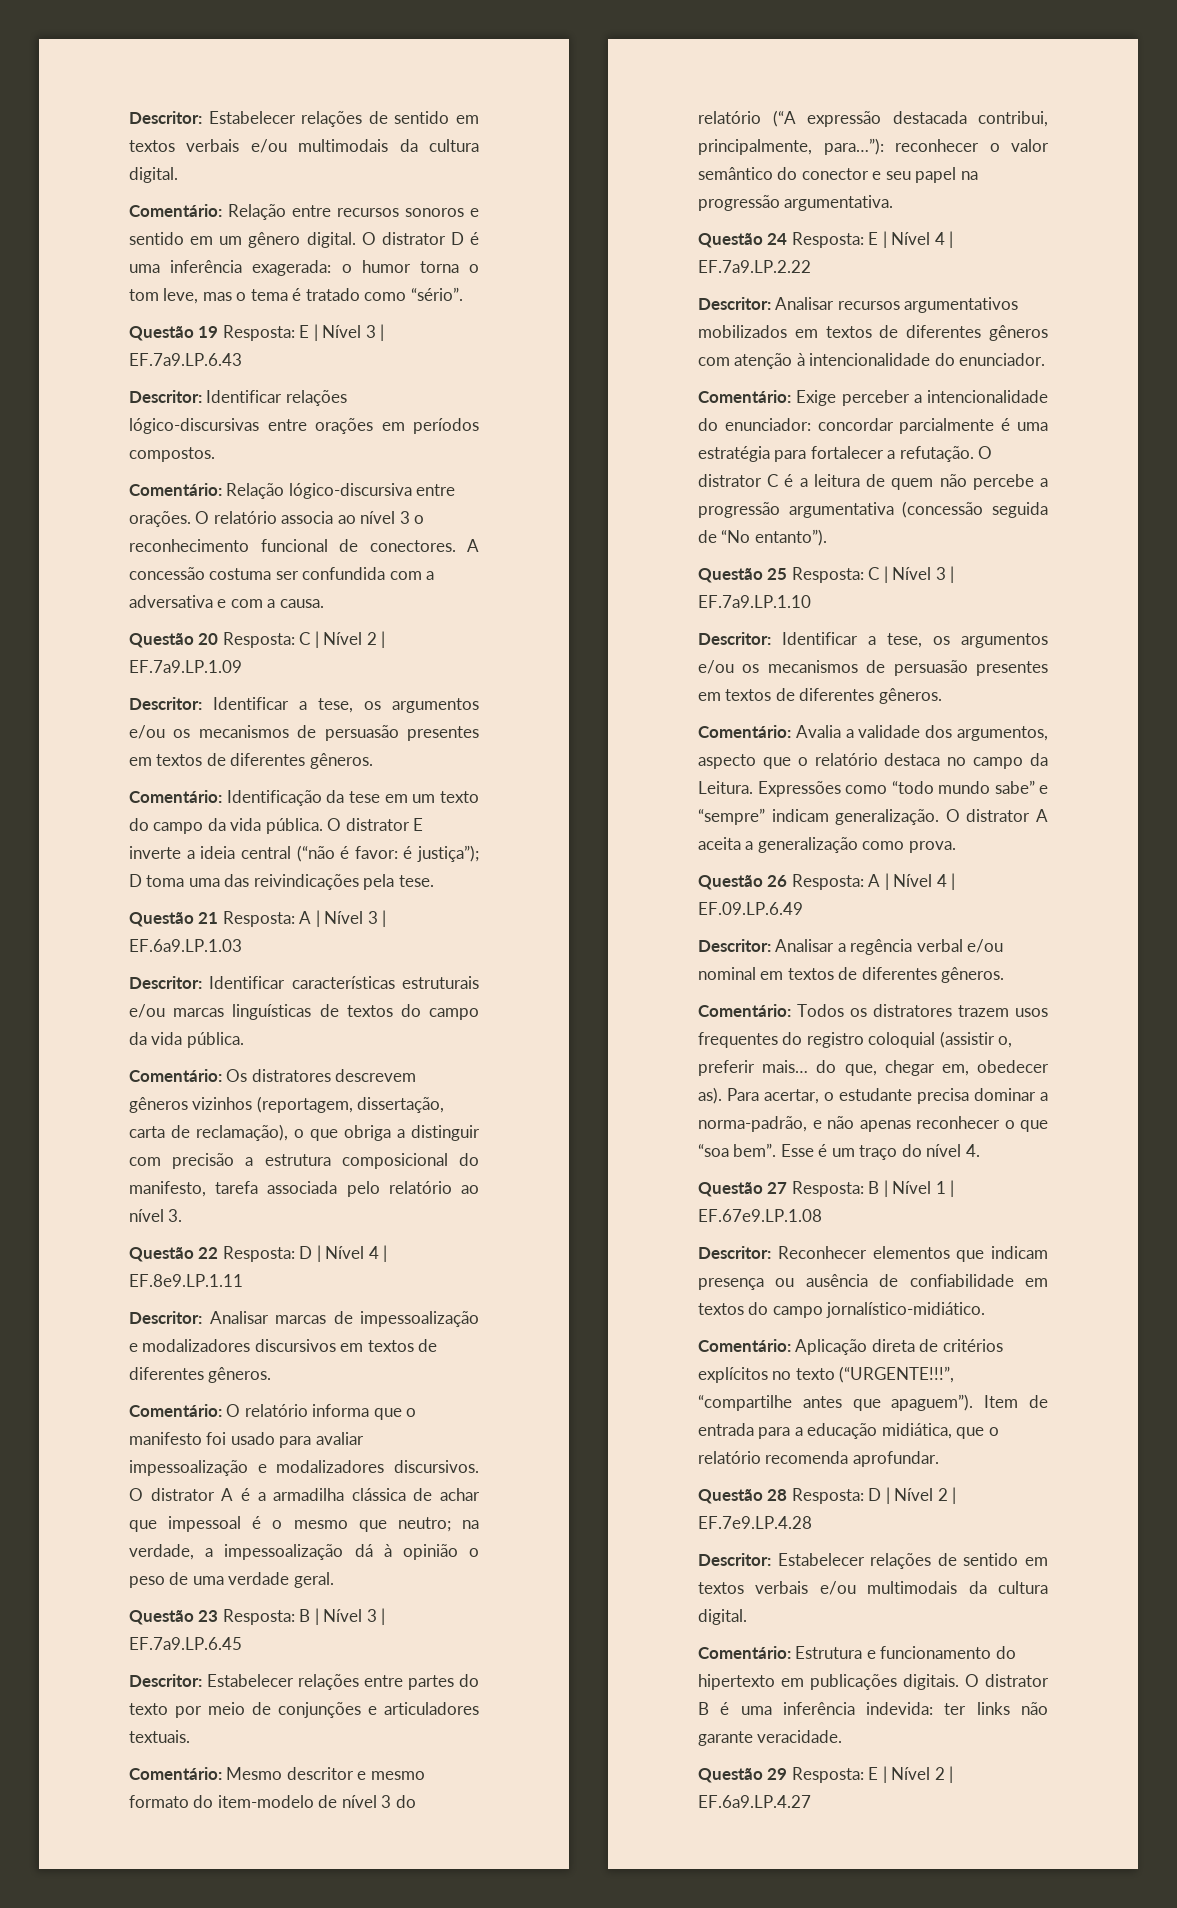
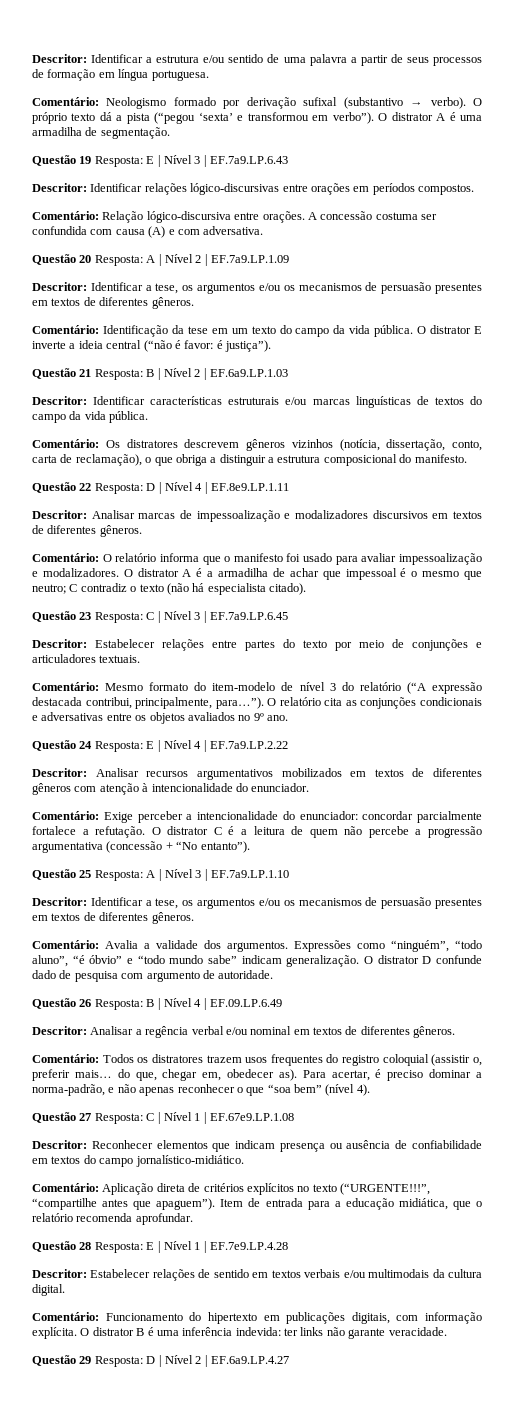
[129,111,480,127] [129,139,479,153] [129,167,178,183] [129,204,479,220] [129,232,479,248] [129,260,479,276] [129,287,463,304] Descritor: Estabelecer relações de sentido em textos verbais e/ou multimodais da cultura digital. // Comentário: Relação entre recursos sonoros e sentido em um gênero digital. O distrator D é uma inferência exagerada: o humor torna o tom leve, mas o tema é tratado como “sério”. -> [32,54,483,66] [32,69,209,81] [32,97,483,109] [32,112,482,124] [32,127,170,139] Descritor: Identificar a estrutura e/ou sentido de uma palavra a partir de seus processos de formação em língua portuguesa. // Comentário: Neologismo formado por derivação sufixal (substantivo → verbo). O próprio texto dá a pista (“pegou ‘sexta’ e transformou em verbo”). O distrator A é uma armadilha de segmentação.
[195,511,425,524] [129,539,456,552] O relatório associa ao nível 3 o reconhecimento funcional de conectores. -> (305, 217) none
[426,571,435,580] [129,595,324,608] a adversativa e com a causa. -> [115,226,264,238] causa (A) e com adversativa.
[299,632,311,645] C -> [146,255,156,263] A
[417,845,479,862] [129,874,434,890] justiça”); D toma uma das reivindicações pela tese. -> [225,340,271,352] justiça”).
[299,910,378,927] A | Nível 3 -> [146,368,201,380] B | Nível 2
[256,1096,445,1113] (reportagem, dissertação, -> [339,439,482,451] (notícia, dissertação, conto,
[129,1153,235,1169] com precisão -> (266, 460) none
[129,1181,479,1197] [129,1209,183,1222] manifesto, tarefa associada pelo relatório ao nível 3. -> [414,454,467,463] manifesto.
[276,1460,479,1473] modalizadores discursivos. -> [42,568,119,577] modalizadores.
[351,1488,406,1501] clássica -> (269, 572) none
[462,1520,479,1529] [129,1544,479,1560] [129,1572,334,1588] na verdade, a impessoalização dá à opinião o peso de uma verdade geral. -> [69,583,306,595] C contradiz o texto (não há especialista citado).
[299,1609,311,1622] B -> [146,612,155,620] C
[286,1767,425,1780] descritor e mesmo -> (144, 687) none
[823,138,1049,155] [698,167,978,183] [698,195,894,211] para…”): reconhecer o valor semântico do conector e seu papel na progressão argumentativa. -> [215,697,482,709] [32,712,288,724] para…”). O relatório cita as conjunções condicionais e adversativas entre os objetos avaliados no 9º ano.
[1001,418,1048,431] [698,446,884,462] é uma estratégia para fortalecer -> [32,826,76,835] fortalece
[992,502,1048,518] [698,530,717,543] seguida de -> [165,842,173,850] +
[868,567,880,580] C -> [146,870,156,878] A
[957,726,1048,741] [698,753,1048,769] [698,781,887,797] argumentos, aspecto que o relatório destaca no campo da Leitura. Expressões como -> [227,940,482,952] [32,955,133,967] argumentos. Expressões como “ninguém”, “todo aluno”, “é óbvio” e
[1039,785,1048,794] [698,808,765,825] e “sempre” -> (237, 959) none
[1036,809,1048,822] [698,837,956,853] A aceita a generalização como prova. -> [422,955,483,964] [32,970,274,982] D confunde dado de pesquisa com argumento de autoridade.
[868,874,881,887] A -> [146,999,155,1007] B
[824,1088,969,1104] o estudante precisa -> [375,1069,424,1081] é preciso
[733,1143,980,1160] bem”. Esse é um traço do nível 4. -> [294,1084,370,1096] bem” (nível 4).
[868,1181,880,1194] B -> [146,1113,155,1121] C
[868,1487,948,1504] D | Nível 2 -> [146,1241,201,1253] E | Nível 1
[795,1646,992,1659] Estrutura e funcionamento -> [105,1313,183,1321] Funcionamento
[903,1674,959,1690] digitais. -> [351,1312,482,1324] [32,1327,77,1339] digitais, com informação explícita.
[868,1767,879,1780] E -> [146,1356,156,1364] D

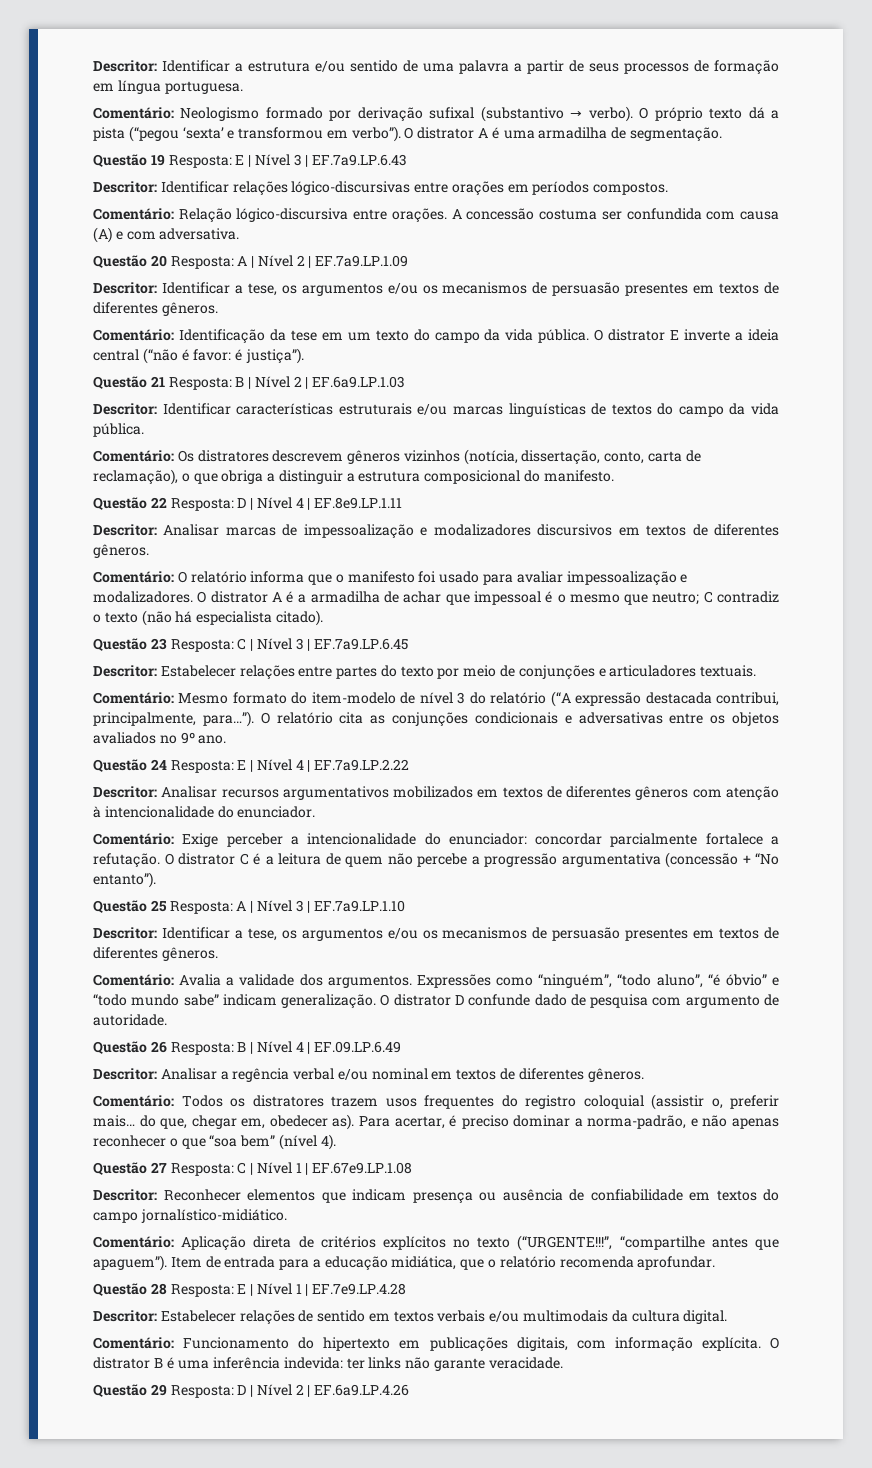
[211,1356,289,1364] EF.6a9.LP.4.27 -> [314,1384,410,1396] EF.6a9.LP.4.26

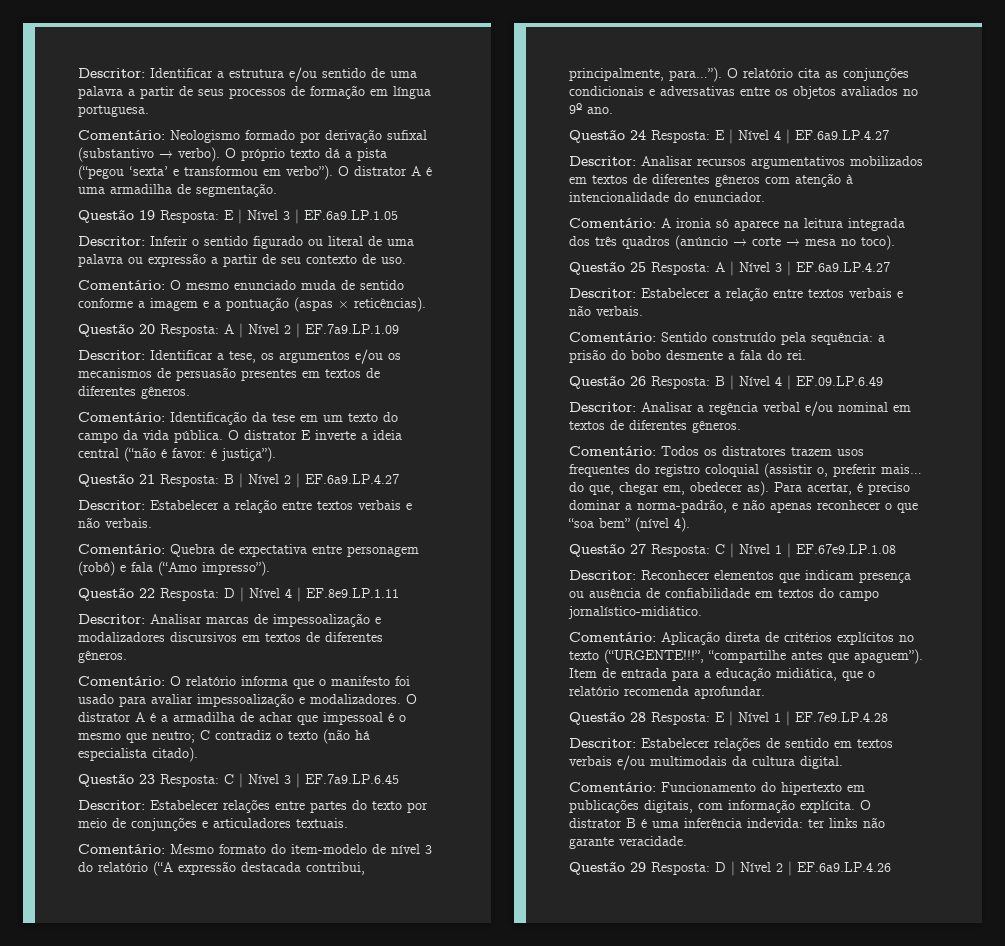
[312,154,408,166] [93,181,669,196] [93,208,780,223] [93,227,240,243] EF.7a9.LP.6.43 // Descritor: Identificar relações lógico-discursivas entre orações em períodos compostos. // Comentário: Relação lógico-discursiva entre orações. A concessão costuma ser confundida com causa (A) e com adversativa. -> [304,210,398,220] [78,236,414,249] [78,253,406,267] [78,280,404,290] [78,297,426,312] EF.6a9.LP.1.05 // Descritor: Inferir o sentido figurado ou literal de uma palavra ou expressão a partir de seu contexto de uso. // Comentário: O mesmo enunciado muda de sentido conforme a imagem e a pontuação (aspas × reticências).
[312,376,406,388] [93,403,780,417] [93,423,144,437] [93,449,701,465] [93,469,614,485] EF.6a9.LP.1.03 // Descritor: Identificar características estruturais e/ou marcas linguísticas de textos do campo da vida pública. // Comentário: Os distratores descrevem gêneros vizinhos (notícia, dissertação, conto, carta de reclamação), o que obriga a distinguir a estrutura composicional do manifesto. -> [305,474,399,484] [78,499,412,513] [78,517,152,528] [78,544,419,557] [78,561,270,576] EF.6a9.LP.4.27 // Descritor: Estabelecer a relação entre textos verbais e não verbais. // Comentário: Quebra de expectativa entre personagem (robô) e fala (“Amo impresso”).
[314,759,410,771] EF.7a9.LP.2.22 -> [795,130,889,140] EF.6a9.LP.4.27
[182,833,779,847] [93,852,779,868] [93,872,156,888] Exige perceber a intencionalidade do enunciador: concordar parcialmente fortalece a refutação. O distrator C é a leitura de quem não percebe a progressão argumentativa (concessão + “No entanto”). -> [661,218,905,231] [569,235,895,250] A ironia só aparece na leitura integrada dos três quadros (anúncio → corte → mesa no toco).
[314,900,406,912] [93,927,780,941] [93,947,218,961] [93,974,780,988] [93,994,780,1009] [93,1014,167,1026] EF.7a9.LP.1.10 // Descritor: Identificar a tese, os argumentos e/ou os mecanismos de persuasão presentes em textos de diferentes gêneros. // Comentário: Avalia a validade dos argumentos. Expressões como “ninguém”, “todo aluno”, “é óbvio” e “todo mundo sabe” indicam generalização. O distrator D confunde dado de pesquisa com argumento de autoridade. -> [796,262,890,272] [569,287,903,301] [569,305,643,316] [569,332,885,345] [569,349,806,363] EF.6a9.LP.4.27 // Descritor: Estabelecer a relação entre textos verbais e não verbais. // Comentário: Sentido construído pela sequência: a prisão do bobo desmente a fala do rei.

